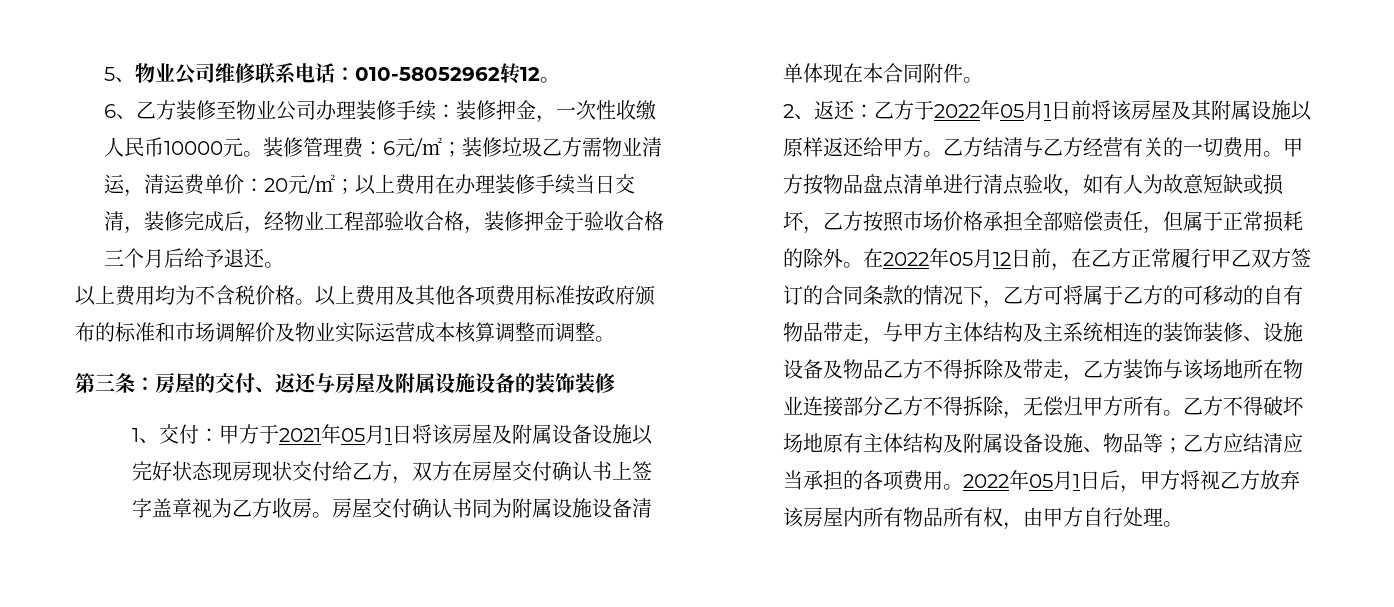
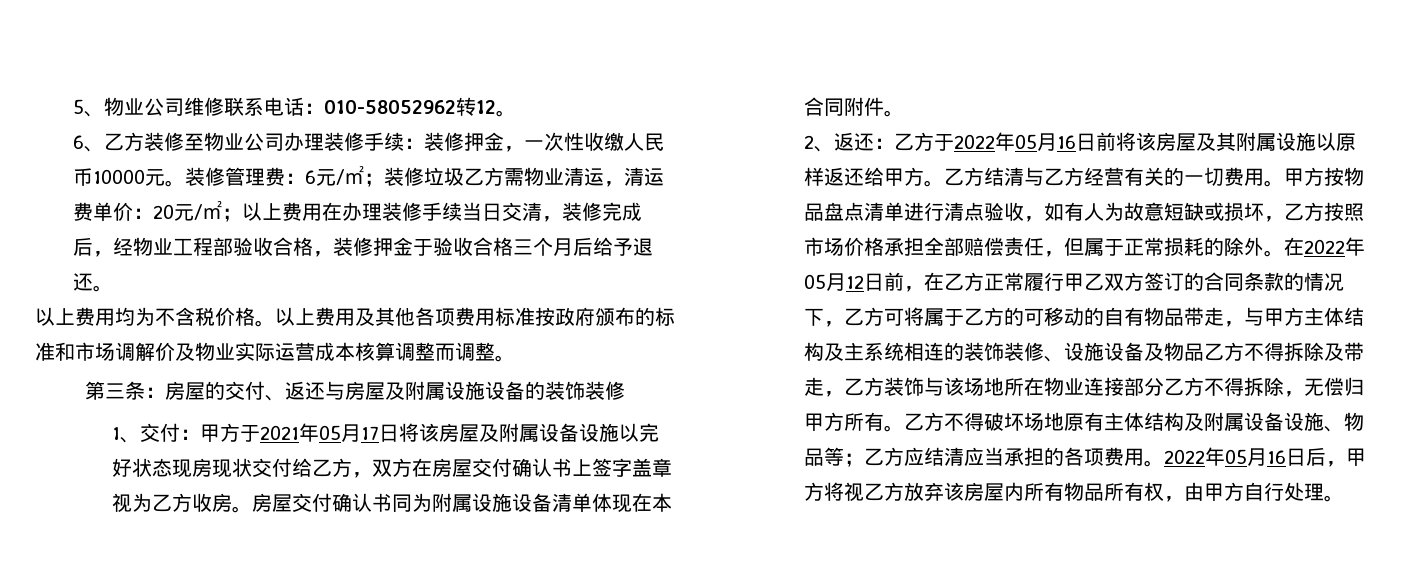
[385,428,393,442] 1 -> [360,426,379,440] 17
[1044,104,1052,118] 1 -> [1056,135,1076,149] 16
[1073,474,1081,488] 1 -> [1266,450,1286,464] 16

